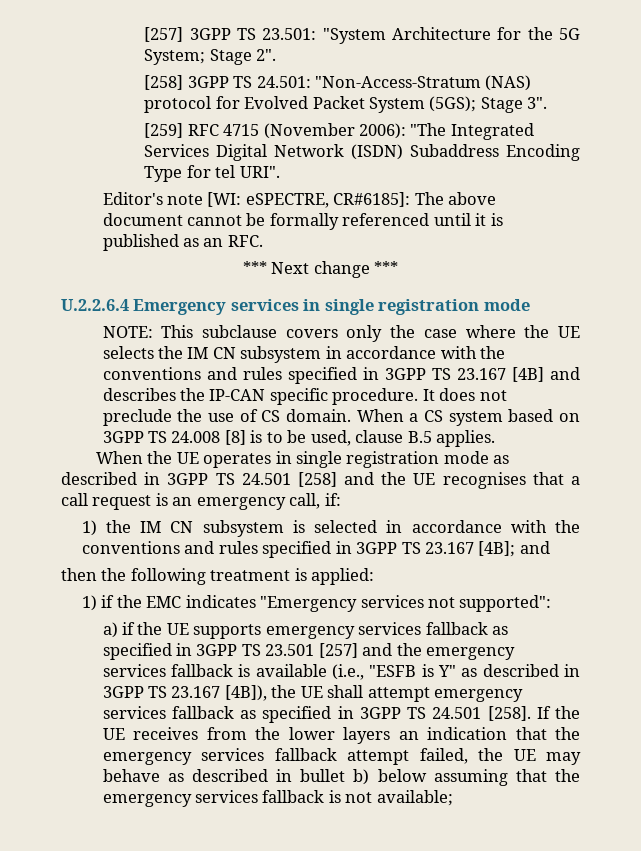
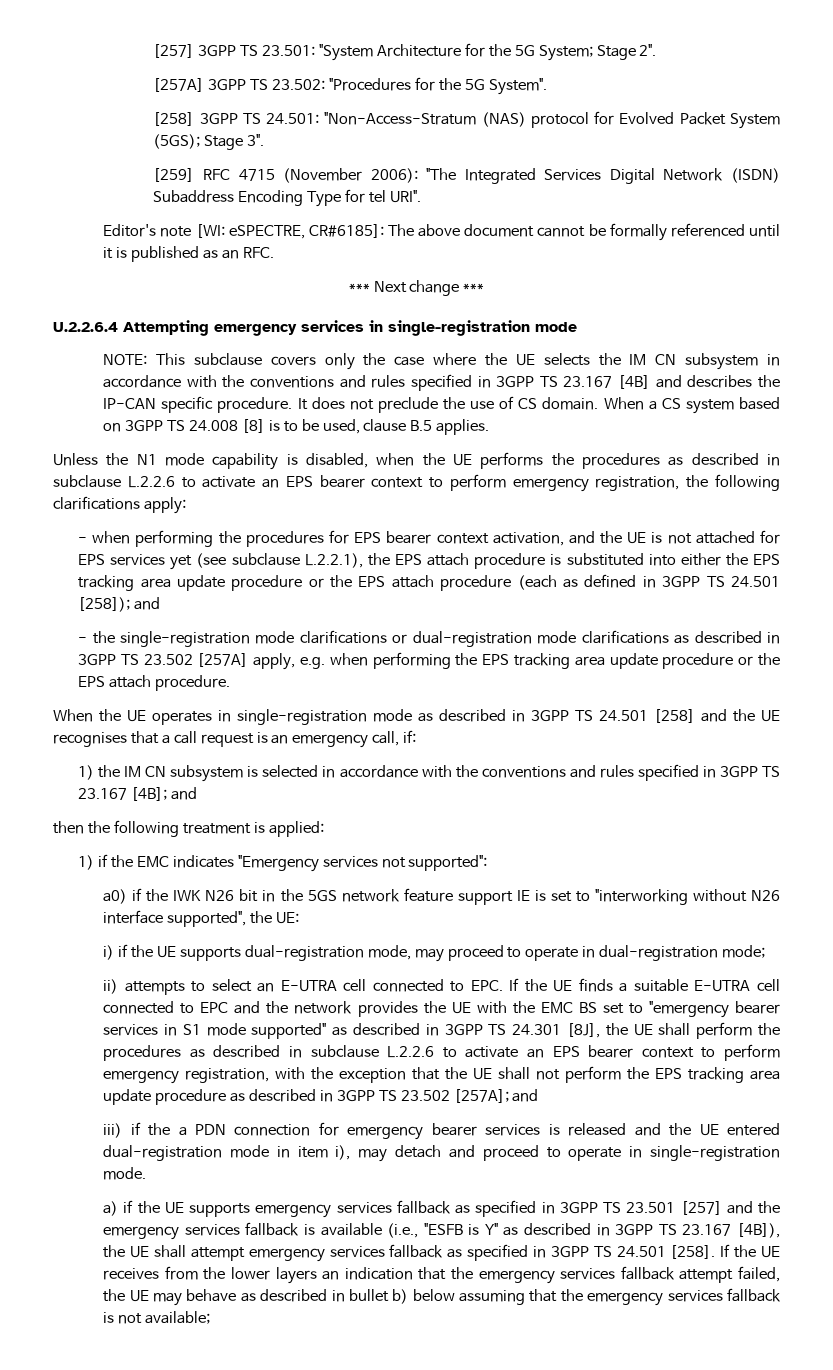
(277, 55) none -> [153,77,547,95] // [257A] 3GPP TS 23.502: "Procedures for the 5G System".
[133,299,480,315] Emergency services in single registration -> [123,320,530,336] Attempting emergency services in single-registration
(496, 438) none -> [53,452,780,470] [53,474,780,492] [53,496,186,514] [78,530,780,547] [78,553,781,570] [78,574,780,591] [78,597,161,612] [78,630,780,647] [78,652,780,670] [78,675,230,691] // Unless the N1 mode capability is disabled, when the UE performs the procedures as described in subclause L.2.2.6 to activate an EPS bearer context to perform emergency registration, the following clarifications apply: // - when performing the procedures for EPS bearer context activation, and the UE is not attached for EPS services yet (see subclause L.2.2.1), the EPS attach procedure is substituted into either the EPS tracking area update procedure or the EPS attach procedure (each as defined in 3GPP TS 24.501 [258]); and // - the single-registration mode clarifications or dual-registration mode clarifications as described in 3GPP TS 23.502 [257A] apply, e.g. when performing the EPS tracking area update procedure or the EPS attach procedure.
[295,451,440,468] single registration -> [237,709,367,725] single-registration
(552, 603) none -> [103,888,780,905] [103,910,299,927] [103,944,766,962] [103,978,780,995] [103,1001,780,1018] [103,1022,780,1039] [103,1044,781,1061] [103,1066,780,1084] [103,1089,539,1105] [103,1122,780,1140] [103,1145,780,1162] [103,1167,147,1180] // a0) if the IWK N26 bit in the 5GS network feature support IE is set to "interworking without N26 interface supported", the UE: // i) if the UE supports dual-registration mode, may proceed to operate in dual-registration mode; // ii) attempts to select an E-UTRA cell connected to EPC. If the UE finds a suitable E-UTRA cell connected to EPC and the network provides the UE with the EMC BS set to "emergency bearer services in S1 mode supported" as described in 3GPP TS 24.301 [8J], the UE shall perform the procedures as described in subclause L.2.2.6 to activate an EPS bearer context to perform emergency registration, with the exception that the UE shall not perform the EPS tracking area update procedure as described in 3GPP TS 23.502 [257A]; and // iii) if the a PDN connection for emergency bearer services is released and the UE entered dual-registration mode in item i), may detach and proceed to operate in single-registration mode.

